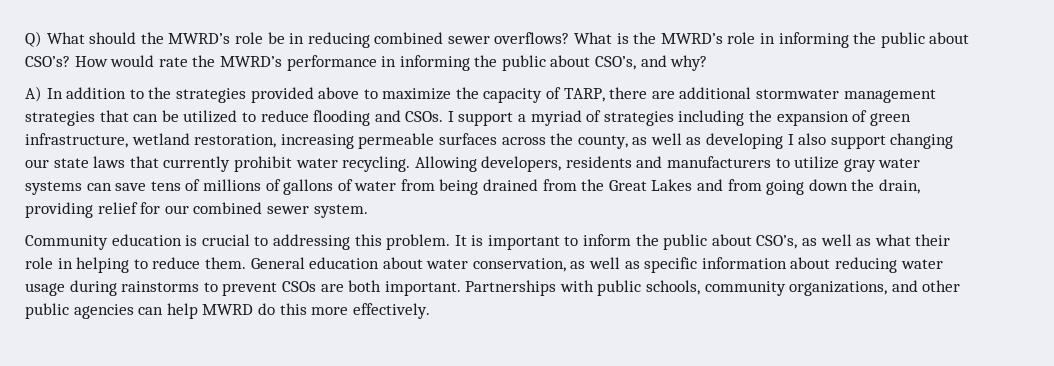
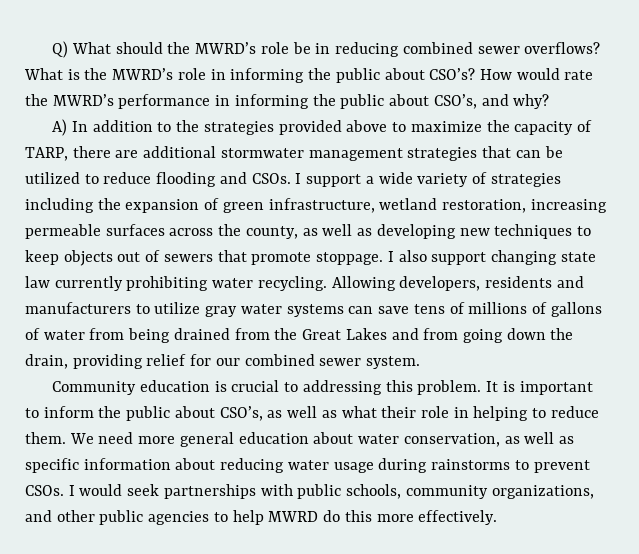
[530,110,582,126] myriad -> [378,172,469,187] wide variety
[787,133,954,149] [25,156,292,172] I also support changing our state laws that currently prohibit -> [459,224,591,239] [25,250,596,266] [25,276,209,291] new techniques to keep objects out of sewers that promote stoppage. I also support changing state law currently prohibiting
[250,257,305,269] General -> [69,432,234,447] We need more general
[281,280,557,296] CSOs are both important. Partnerships -> [25,484,256,499] CSOs. I would seek partnerships
[138,307,164,315] can -> [213,512,228,522] to

